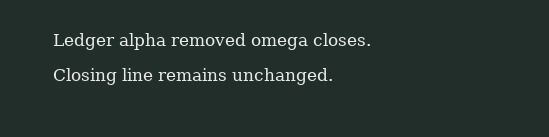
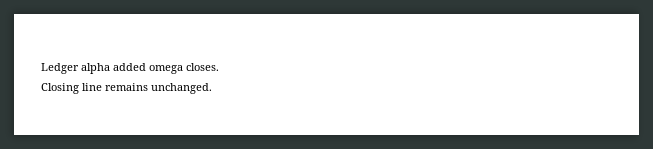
[171,33,246,46] removed -> [113,63,146,71] added

